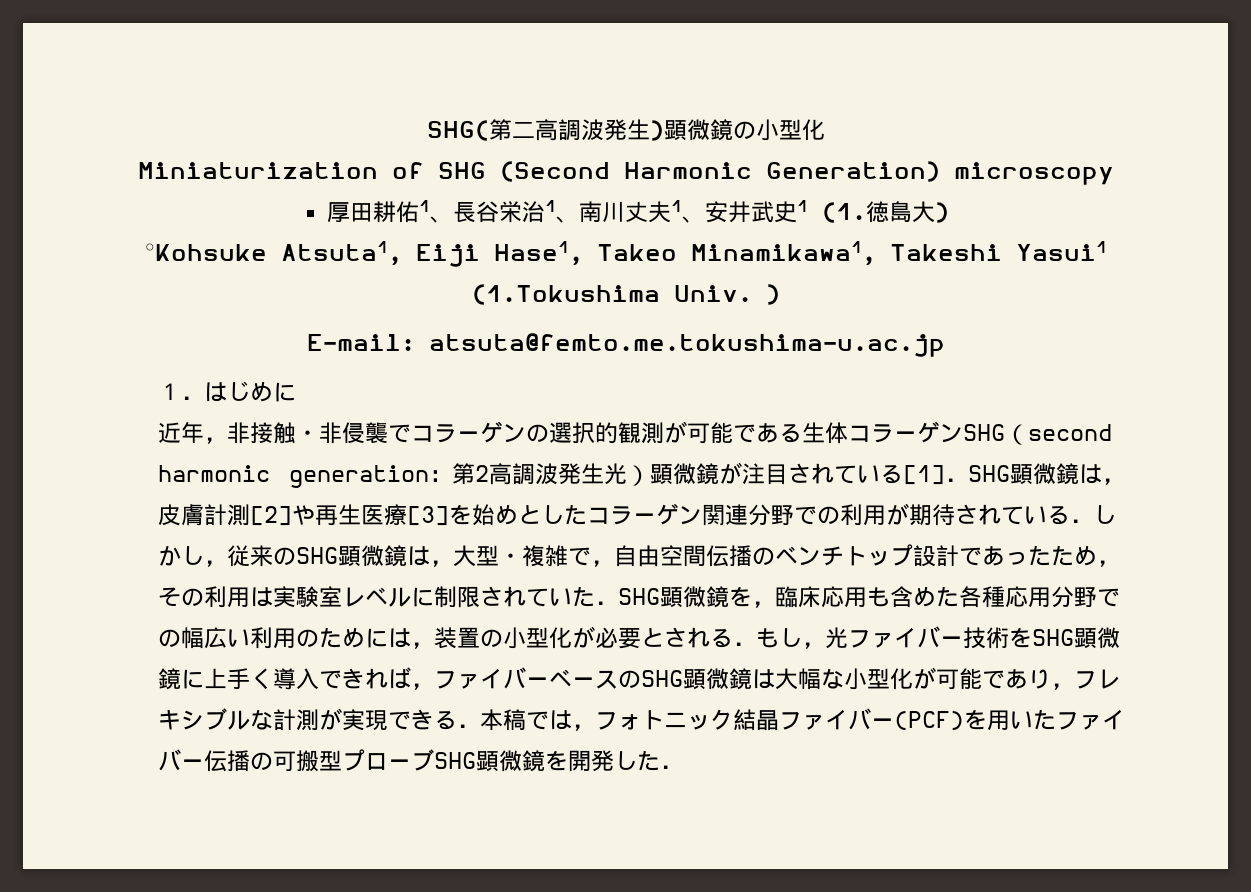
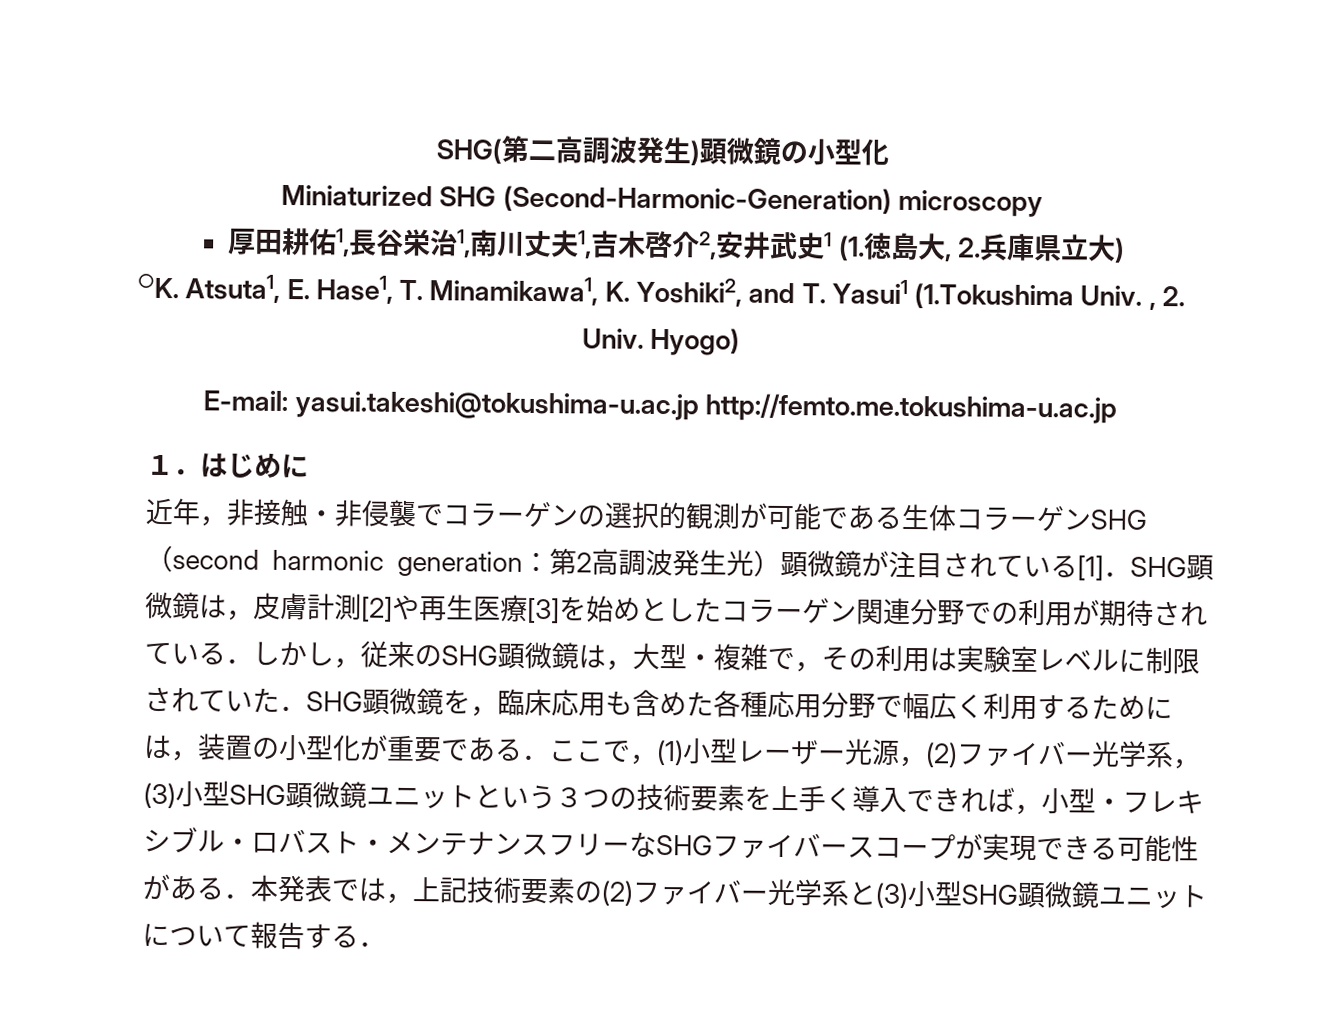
[137,161,940,182] Miniaturization of SHG (Second Harmonic Generation) -> [281,184,892,214] Miniaturized SHG (Second-Harmonic-Generation)
[419,200,431,212] [430,216,454,223] 1、 -> [336,228,351,257] 1,
[545,200,557,212] [556,216,580,223] 1、 -> [456,229,472,258] 1,
[671,200,683,212] [682,216,706,223] 1、 -> [577,230,718,260] 1,吉木啓介2,
[935,202,950,223] [144,241,1107,267] [471,284,780,305] ) // ○Kohsuke Atsuta1, Eiji Hase1, Takeo Minamikawa1, Takeshi Yasui1 (1.Tokushima Univ. ) -> [943,233,1126,263] [136,273,1186,310] [581,327,741,356] , 2.兵庫県立大) // ○K. Atsuta1, E. Hase1, T. Minamikawa1, K. Yoshiki2, and T. Yasui1 (1.Tokushima Univ. , 2. Univ. Hyogo)
[428,333,945,357] atsuta@femto.me.tokushima-u.ac.jp -> [294,391,1117,424] yasui.takeshi@tokushima-u.ac.jp http://femto.me.tokushima-u.ac.jp
[613,544,1120,567] 自由空間伝播のベンチトップ設計であったため， -> (822, 667) none
[157,627,319,649] の幅広い利用の -> [901,691,1092,721] 幅広く利用する
[594,626,1120,649] [157,668,204,690] 必要とされる．もし，光ファイバー技術をSHG顕微鏡に -> [385,734,1200,770] [142,780,772,812] 重要である．ここで，(1)小型レーザー光源，(2)ファイバー光学系，(3)小型SHG顕微鏡ユニットという３つの技術要素を
[433,667,1120,690] [157,708,1125,731] [157,749,660,772] ファイバーベースのSHG顕微鏡は大幅な小型化が可能であり，フレキシブルな計測が実現できる．本稿では，フォトニック結晶ファイバー(PCF)を用いたファイバー伝播の可搬型プローブSHG顕微鏡を開発した -> [1040,787,1204,815] [142,827,1199,863] [141,873,1207,909] [141,921,359,950] 小型・フレキシブル・ロバスト・メンテナンスフリーなSHGファイバースコープが実現できる可能性がある．本発表では，上記技術要素の(2)ファイバー光学系と(3)小型SHG顕微鏡ユニットについて報告する

